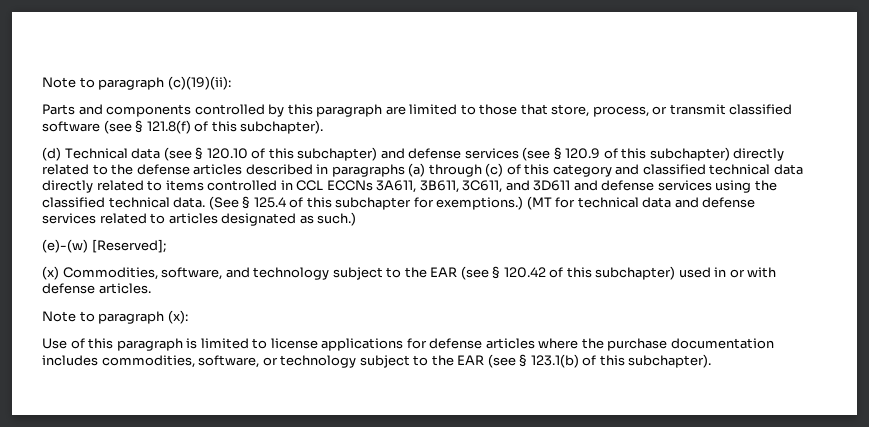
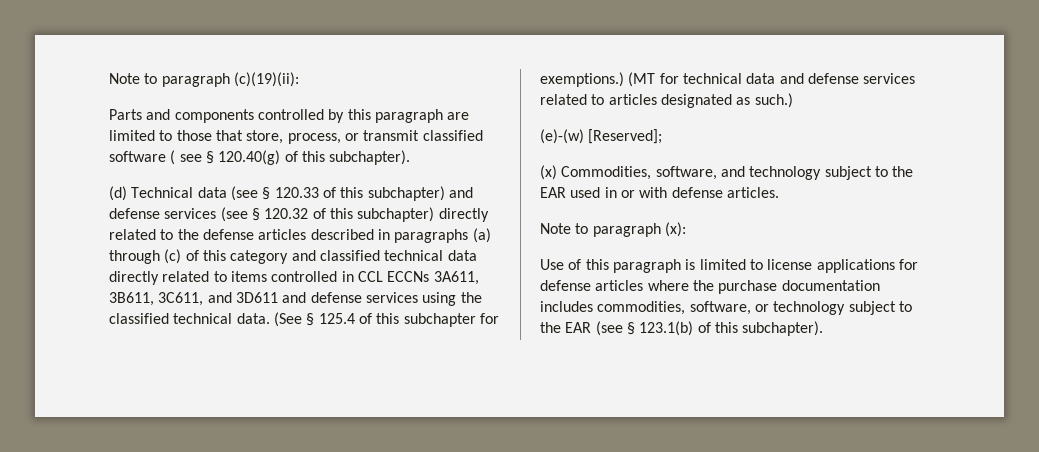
[103,120,191,134] (see § 121.8(f) -> [170,150,281,165] ( see § 120.40(g)
[206,148,248,159] 120.10 -> [274,187,319,198] 120.33
[565,148,601,159] 120.9 -> [264,208,309,219] 120.32
[460,266,676,280] (see § 120.42 of this subchapter) -> (566, 192) none

